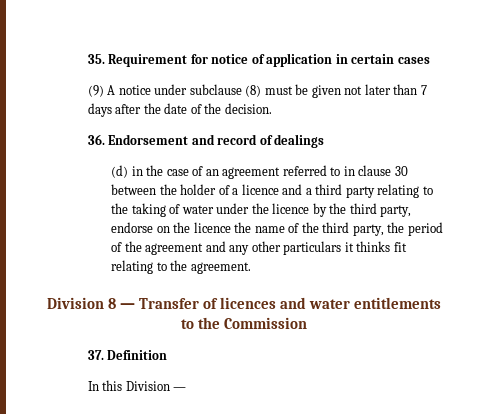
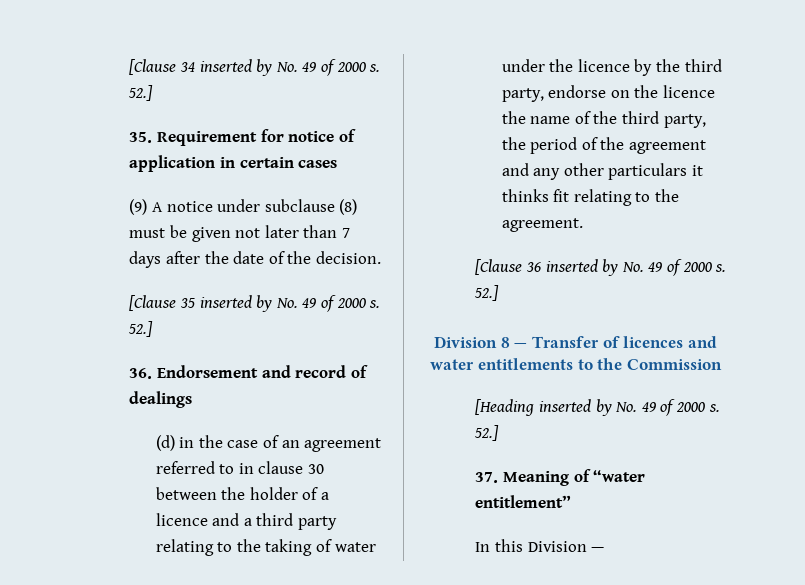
(87, 59) none -> [129,59,381,76] [128,85,154,101] [Clause 34 inserted by No. 49 of 2000 s. 52.] //
(272, 108) none -> [129,295,381,312] [128,321,154,337] // [Clause 35 inserted by No. 49 of 2000 s. 52.]
(251, 268) none -> [475,259,727,276] [474,285,500,301] // [Clause 36 inserted by No. 49 of 2000 s. 52.]
[87,350,168,360] 37. Definition -> [475,399,720,416] [474,425,500,441] [475,469,646,486] [475,495,572,508] [Heading inserted by No. 49 of 2000 s. 52.] // 37. Meaning of “water entitlement”

